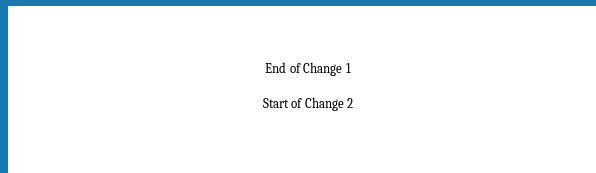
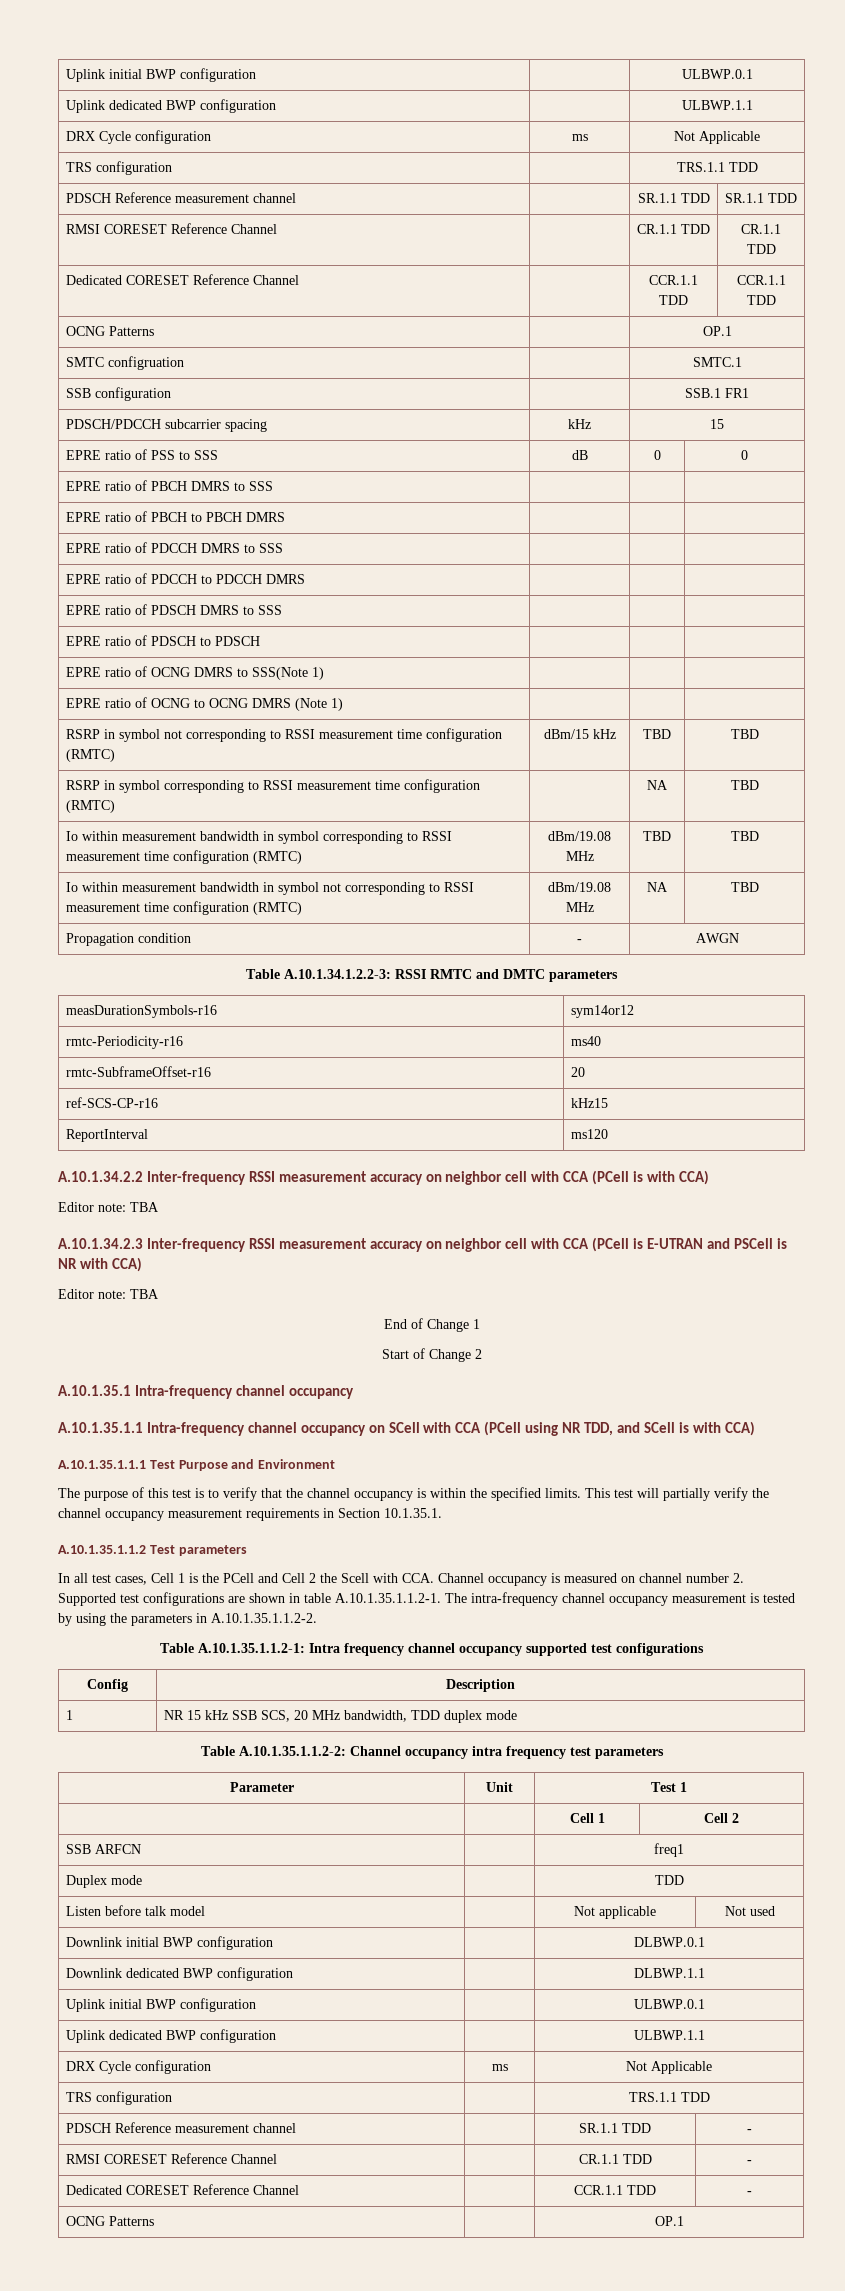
(265, 67) none -> [65,68,256,82] [681,69,753,79] [65,99,276,113] [681,100,753,110] [65,130,211,144] [571,134,588,141] [674,131,760,144] [65,161,172,175] [676,162,758,172] [65,192,296,203] [637,193,710,203] [725,193,797,203] [65,223,277,234] [637,224,710,234] [741,224,781,234] [746,244,776,254] [65,274,299,285] [649,275,698,285] [659,295,688,305] [736,275,786,285] [746,295,776,305] [65,326,154,336] [702,326,732,336] [65,356,184,370] [692,357,742,367] [65,387,171,401] [685,388,749,398] [65,419,267,432] [568,419,591,429] [710,419,724,429] [65,449,218,460] [571,450,588,460] [653,450,661,460] [741,450,748,460] [65,480,273,491] [65,511,285,522] [65,542,283,553] [65,573,305,584] [65,604,282,615] [65,635,260,646] [65,666,324,680] [65,697,343,711] [65,728,502,742] [65,749,115,762] [543,729,616,739] [643,729,671,739] [730,729,759,739] [65,779,480,793] [65,800,115,813] [647,780,668,790] [730,780,759,790] [65,831,452,844] [65,850,302,864] [548,831,611,841] [565,851,594,861] [643,831,671,841] [730,831,759,841] [65,882,474,895] [65,901,302,915] [548,882,611,892] [565,902,594,912] [647,882,668,892] [730,882,759,892] [65,933,191,946] [577,939,582,943] [695,933,739,943] [246,969,618,982] [65,1005,217,1018] [570,1005,634,1018] [65,1036,183,1049] [570,1036,601,1046] [65,1066,211,1077] [570,1067,585,1077] [65,1097,158,1108] [570,1098,608,1108] [65,1129,148,1142] [570,1129,608,1139] [58,1170,709,1185] [58,1202,159,1212] [58,1237,787,1252] [58,1257,142,1272] [58,1289,159,1299] Uplink initial BWP configuration | | ULBWP.0.1 // Uplink dedicated BWP configuration | | ULBWP.1.1 // DRX Cycle configuration | ms | Not Applicable // TRS configuration | | TRS.1.1 TDD // PDSCH Reference measurement channel | | SR.1.1 TDD | SR.1.1 TDD // RMSI CORESET Reference Channel | | CR.1.1 TDD | CR.1.1 TDD // Dedicated CORESET Reference Channel | | CCR.1.1 TDD | CCR.1.1 TDD // OCNG Patterns | | OP.1 // SMTC configruation | | SMTC.1 // SSB configuration | | SSB.1 FR1 // PDSCH/PDCCH subcarrier spacing | kHz | 15 // EPRE ratio of PSS to SSS | dB | 0 | 0 // EPRE ratio of PBCH DMRS to SSS | | | // EPRE ratio of PBCH to PBCH DMRS | | | // EPRE ratio of PDCCH DMRS to SSS | | | // EPRE ratio of PDCCH to PDCCH DMRS | | | // EPRE ratio of PDSCH DMRS to SSS | | | // EPRE ratio of PDSCH to PDSCH | | | // EPRE ratio of OCNG DMRS to SSS(Note 1) | | | // EPRE ratio of OCNG to OCNG DMRS (Note 1) | | | // RSRP in symbol not corresponding to RSSI measurement time configuration (RMTC) | dBm/15 kHz | TBD | TBD // RSRP in symbol corresponding to RSSI measurement time configuration (RMTC) | | NA | TBD // Io within measurement bandwidth in symbol corresponding to RSSI measurement time configuration (RMTC) | dBm/19.08 MHz | TBD | TBD // Io within measurement bandwidth in symbol not corresponding to RSSI measurement time configuration (RMTC) | dBm/19.08 MHz | NA | TBD // Propagation condition | - | AWGN // Table A.10.1.34.1.2.2-3: RSSI RMTC and DMTC parameters // measDurationSymbols-r16 | sym14or12 // rmtc-Periodicity-r16 | ms40 // rmtc-SubframeOffset-r16 | 20 // ref-SCS-CP-r16 | kHz15 // ReportInterval | ms120 // A.10.1.34.2.2 Inter-frequency RSSI measurement accuracy on neighbor cell with CCA (PCell is with CCA) // Editor note: TBA // A.10.1.34.2.3 Inter-frequency RSSI measurement accuracy on neighbor cell with CCA (PCell is E-UTRAN and PSCell is NR with CCA) // Editor note: TBA //
(354, 103) none -> [58,1385,354,1399] [58,1421,755,1436] [58,1459,336,1471] [58,1487,769,1501] [58,1508,442,1521] [58,1545,247,1556] [58,1573,744,1586] [58,1592,795,1606] [58,1613,317,1626] [160,1643,704,1656] [87,1679,128,1692] [446,1679,515,1692] [65,1710,73,1720] [163,1710,517,1723] [200,1746,664,1759] [229,1782,294,1792] [486,1782,513,1792] [651,1782,687,1792] [569,1813,605,1823] [704,1813,739,1823] [65,1844,141,1854] [654,1843,684,1857] [65,1875,142,1888] [654,1875,684,1885] [65,1905,205,1916] [574,1906,656,1919] [724,1906,775,1916] [65,1936,273,1950] [633,1937,705,1947] [65,1967,293,1981] [633,1968,705,1978] [65,1998,256,2012] [633,1999,705,2009] [65,2029,276,2043] [633,2030,705,2040] [65,2060,211,2074] [491,2064,508,2071] [626,2061,712,2074] [65,2091,172,2105] [628,2092,710,2102] [65,2122,296,2133] [579,2123,651,2133] [747,2129,752,2133] [65,2153,277,2164] [578,2154,652,2164] [747,2160,752,2164] [65,2184,299,2195] [574,2185,656,2195] [747,2191,752,2195] [65,2216,154,2226] [654,2216,684,2226] // A.10.1.35.1 Intra-frequency channel occupancy // A.10.1.35.1.1 Intra-frequency channel occupancy on SCell with CCA (PCell using NR TDD, and SCell is with CCA) // A.10.1.35.1.1.1 Test Purpose and Environment // The purpose of this test is to verify that the channel occupancy is within the specified limits. This test will partially verify the channel occupancy measurement requirements in Section 10.1.35.1. // A.10.1.35.1.1.2 Test parameters // In all test cases, Cell 1 is the PCell and Cell 2 the Scell with CCA. Channel occupancy is measured on channel number 2. Supported test configurations are shown in table A.10.1.35.1.1.2-1. The intra-frequency channel occupancy measurement is tested by using the parameters in A.10.1.35.1.1.2-2. // Table A.10.1.35.1.1.2-1: Intra frequency channel occupancy supported test configurations // Config | Description // 1 | NR 15 kHz SSB SCS, 20 MHz bandwidth, TDD duplex mode // Table A.10.1.35.1.1.2-2: Channel occupancy intra frequency test parameters // Parameter | Unit | Test 1 // | | Cell 1 | Cell 2 // SSB ARFCN | | freq1 // Duplex mode | | TDD // Listen before talk model | | Not applicable | Not used // Downlink initial BWP configuration | | DLBWP.0.1 // Downlink dedicated BWP configuration | | DLBWP.1.1 // Uplink initial BWP configuration | | ULBWP.0.1 // Uplink dedicated BWP configuration | | ULBWP.1.1 // DRX Cycle configuration | ms | Not Applicable // TRS configuration | | TRS.1.1 TDD // PDSCH Reference measurement channel | | SR.1.1 TDD | - // RMSI CORESET Reference Channel | | CR.1.1 TDD | - // Dedicated CORESET Reference Channel | | CCR.1.1 TDD | - // OCNG Patterns | | OP.1

